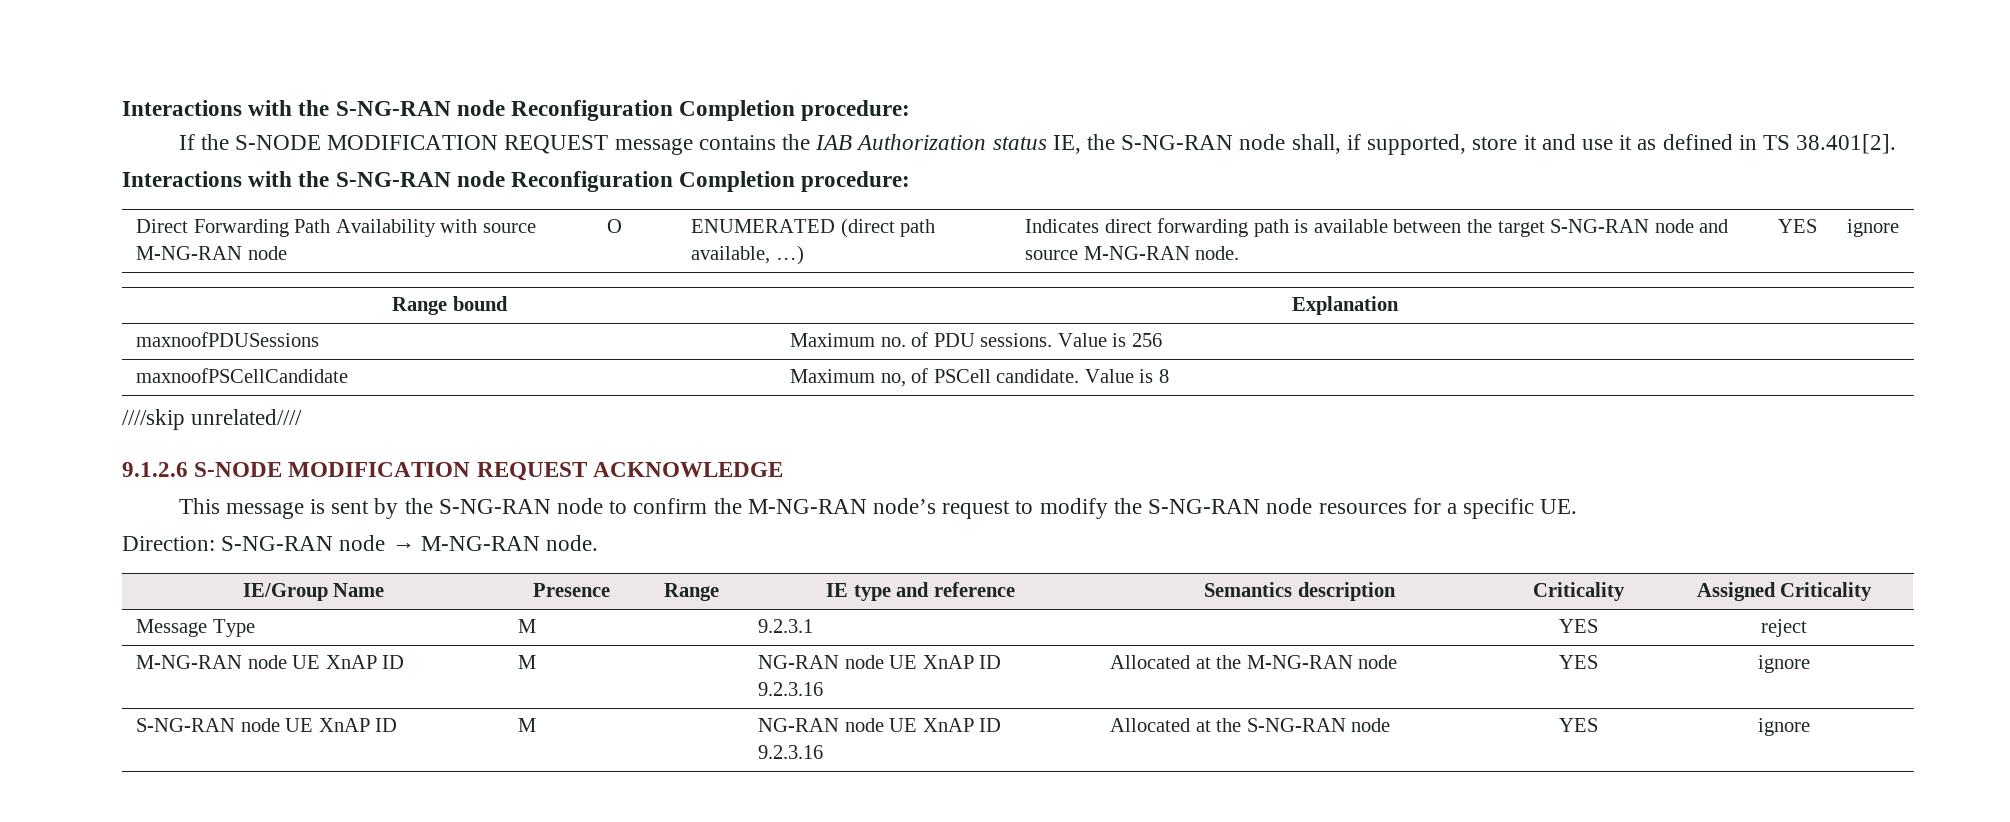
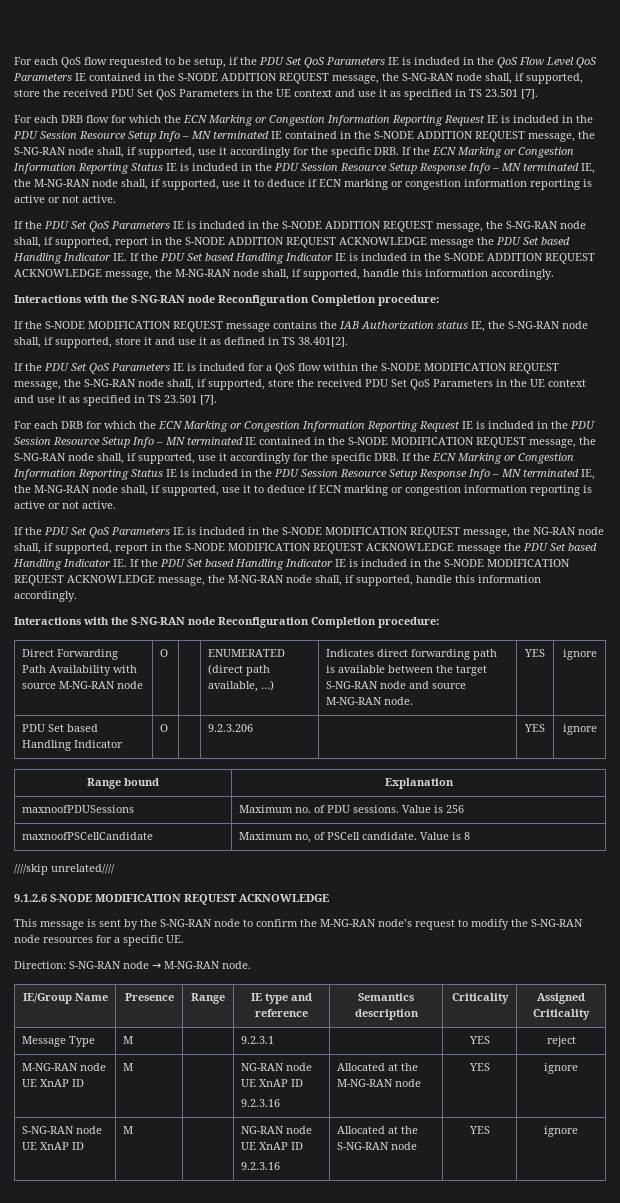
(122, 108) none -> [14,57,597,68] [13,73,583,84] [14,89,538,100] [14,115,593,126] [13,131,595,142] [14,147,574,158] [13,163,595,174] [14,179,592,190] [14,195,116,203] [14,221,586,232] [14,237,570,248] [13,253,595,264] [14,269,554,280] For each QoS flow requested to be setup, if the PDU Set QoS Parameters IE is included in the QoS Flow Level QoS Parameters IE contained in the S-NODE ADDITION REQUEST message, the S-NG-RAN node shall, if supported, store the received PDU Set QoS Parameters in the UE context and use it as specified in TS 23.501 [7]. // For each DRB flow for which the ECN Marking or Congestion Information Reporting Request IE is included in the PDU Session Resource Setup Info – MN terminated IE contained in the S-NODE ADDITION REQUEST message, the S-NG-RAN node shall, if supported, use it accordingly for the specific DRB. If the ECN Marking or Congestion Information Reporting Status IE is included in the PDU Session Resource Setup Response Info – MN terminated IE, the M-NG-RAN node shall, if supported, use it to deduce if ECN marking or congestion information reporting is active or not active. // If the PDU Set QoS Parameters IE is included in the S-NODE ADDITION REQUEST message, the S-NG-RAN node shall, if supported, report in the S-NODE ADDITION REQUEST ACKNOWLEDGE message the PDU Set based Handling Indicator IE. If the PDU Set based Handling Indicator IE is included in the S-NODE ADDITION REQUEST ACKNOWLEDGE message, the M-NG-RAN node shall, if supported, handle this information accordingly. //
(1897, 144) none -> [14,363,559,374] [14,379,586,390] [14,395,217,406] [14,421,595,432] [14,437,596,448] [14,453,574,464] [13,469,595,480] [14,485,592,496] [14,501,116,509] [14,527,604,538] [14,543,597,554] [13,559,570,570] [14,575,541,586] [14,591,77,602] // If the PDU Set QoS Parameters IE is included for a QoS flow within the S-NODE MODIFICATION REQUEST message, the S-NG-RAN node shall, if supported, store the received PDU Set QoS Parameters in the UE context and use it as specified in TS 23.501 [7]. // For each DRB for which the ECN Marking or Congestion Information Reporting Request IE is included in the PDU Session Resource Setup Info – MN terminated IE contained in the S-NODE MODIFICATION REQUEST message, the S-NG-RAN node shall, if supported, use it accordingly for the specific DRB. If the ECN Marking or Congestion Information Reporting Status IE is included in the PDU Session Resource Setup Response Info – MN terminated IE, the M-NG-RAN node shall, if supported, use it to deduce if ECN marking or congestion information reporting is active or not active. // If the PDU Set QoS Parameters IE is included in the S-NODE MODIFICATION REQUEST message, the NG-RAN node shall, if supported, report in the S-NODE MODIFICATION REQUEST ACKNOWLEDGE message the PDU Set based Handling Indicator IE. If the PDU Set based Handling Indicator IE is included in the S-NODE MODIFICATION REQUEST ACKNOWLEDGE message, the M-NG-RAN node shall, if supported, handle this information accordingly.
(1899, 228) none -> [22,724,99,732] [22,740,124,751] [160,724,169,732] [208,724,254,732] [524,724,545,732] [562,724,597,735] // PDU Set based Handling Indicator | O | | 9.2.3.206 | | YES | ignore

